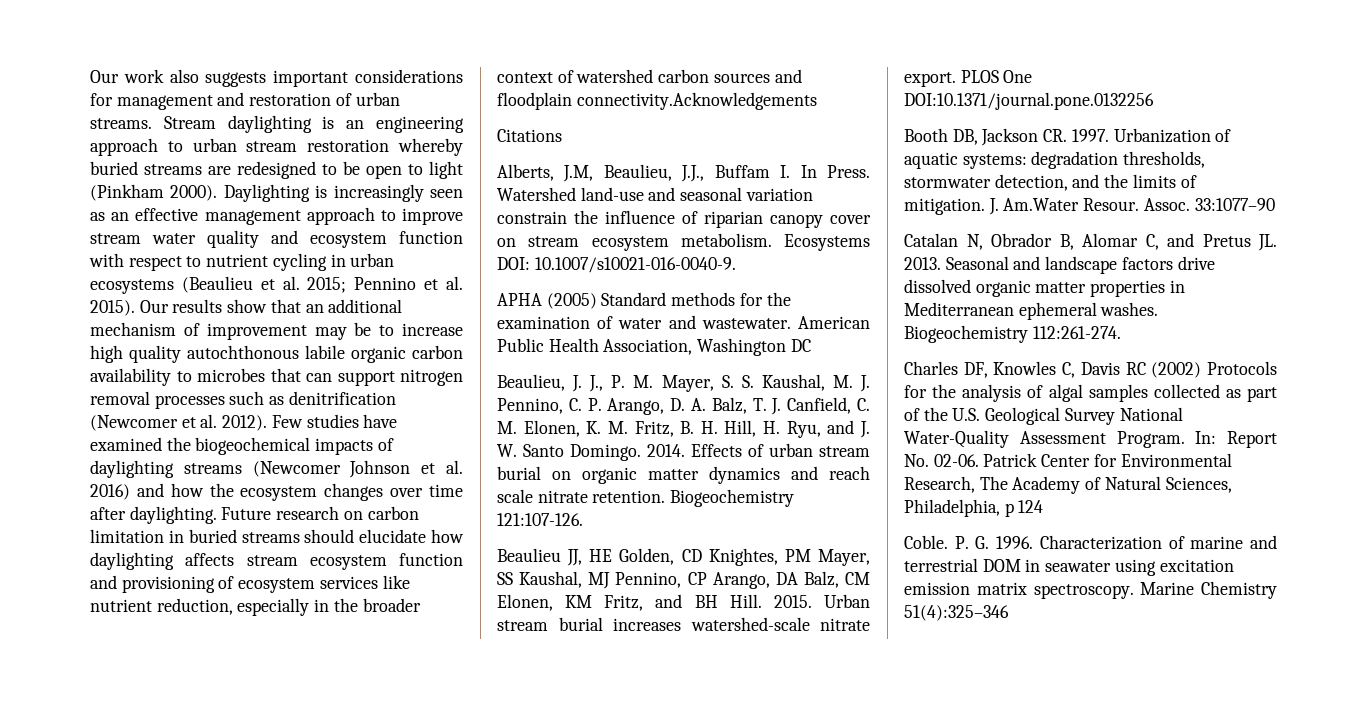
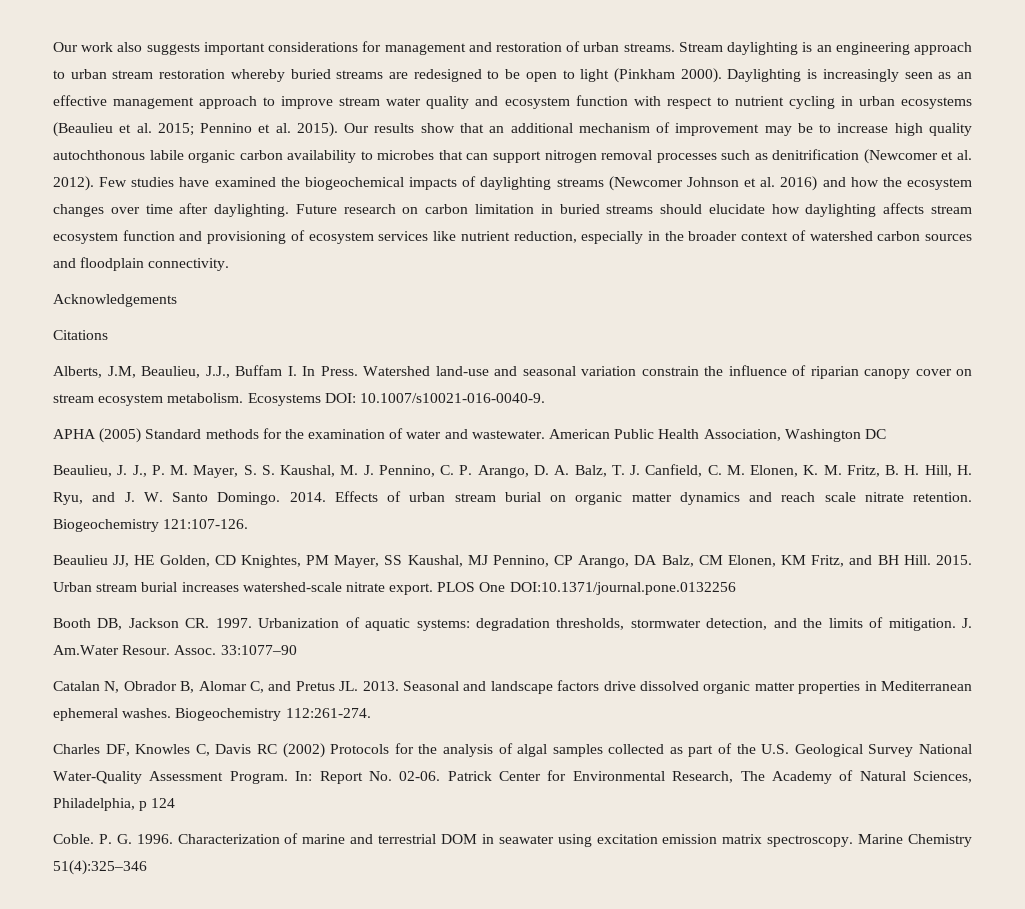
[576,92,817,110] connectivity.Acknowledgements -> [148,258,230,271] [53,294,177,307] connectivity. // Acknowledgements

